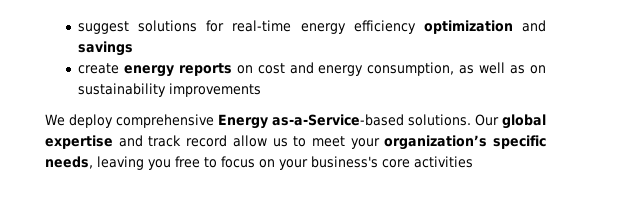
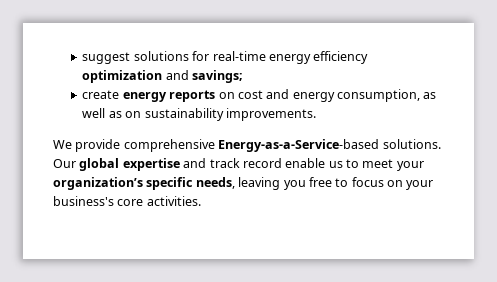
[78,41,134,56] savings -> [192,70,244,83] savings;
[169,83,262,97] improvements -> [225,108,316,121] improvements.
[69,114,404,129] deploy comprehensive Energy as-a-Service-based -> [75,139,380,152] provide comprehensive Energy-as-a-Service-based
[232,135,267,147] allow -> [285,158,326,168] enable
[414,156,473,168] activities -> [146,196,201,206] activities.

